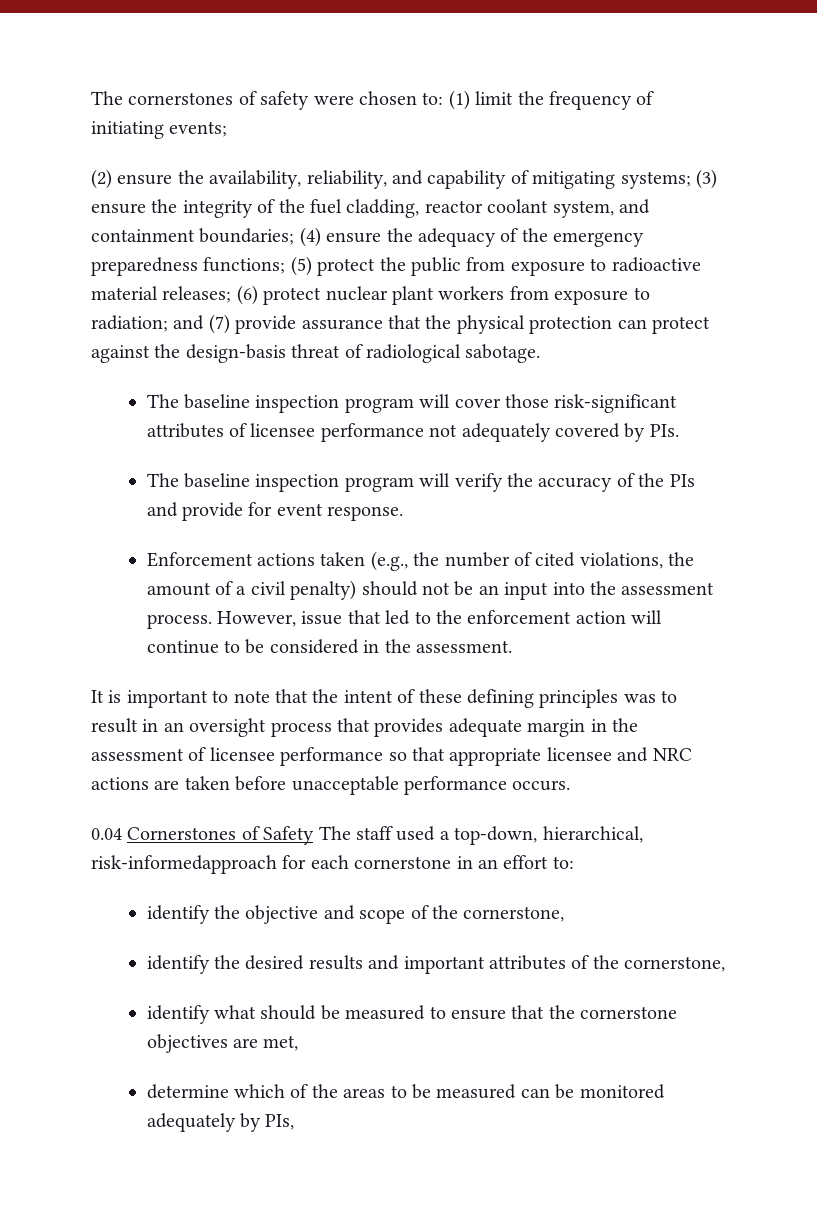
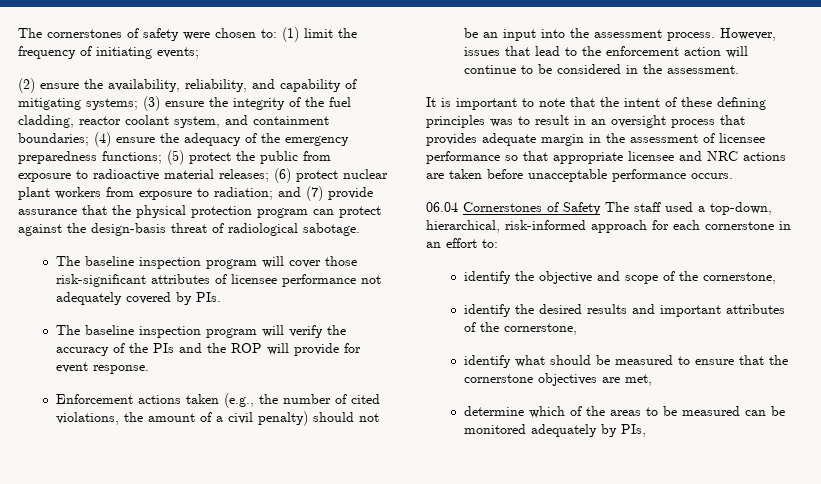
(613, 325) none -> [257,208,308,218] program
(178, 509) none -> [206,343,289,355] the ROP will
[301,610,411,625] issue that led -> [463,46,560,56] issues that lead
[91,828,122,840] 0.04 -> [426,202,458,212] 06.04
[91,855,277,874] risk-informedapproach -> [505,220,647,233] risk-informed approach

